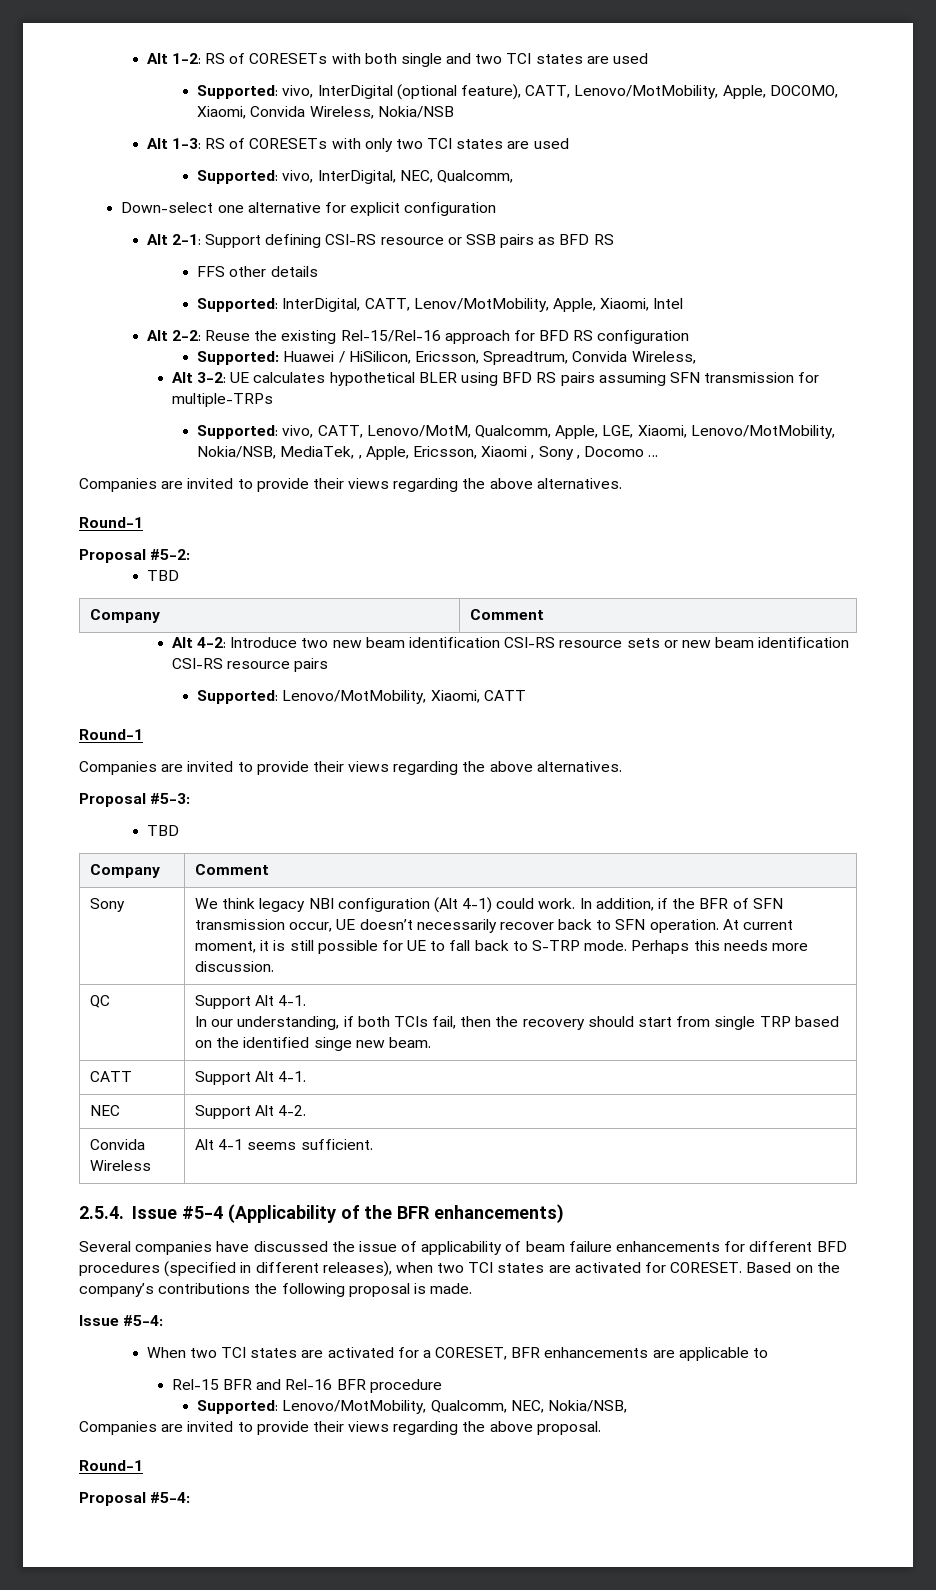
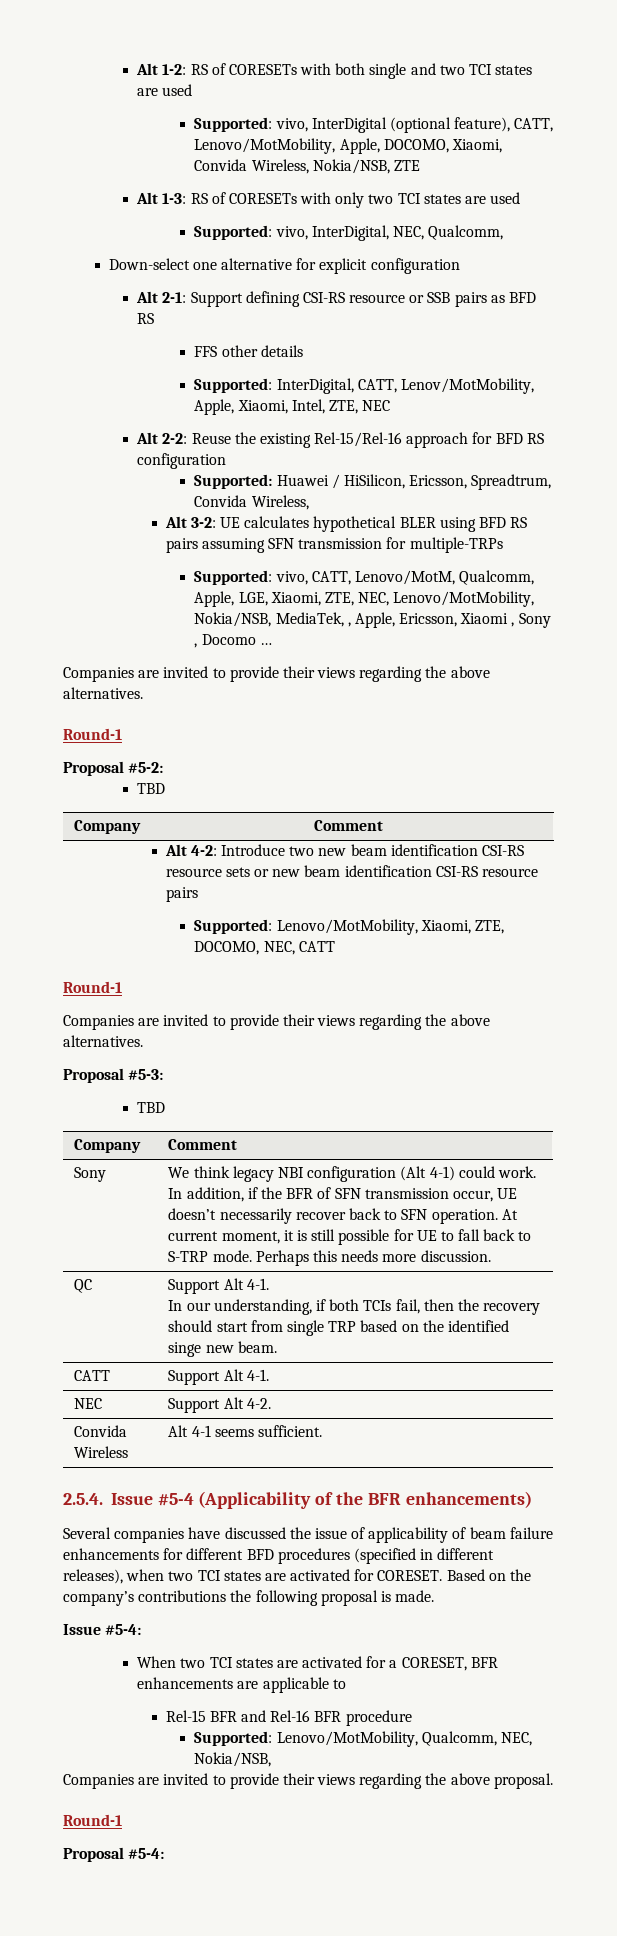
[377,106,454,118] Nokia/NSB -> [312,159,420,174] Nokia/NSB, ZTE
[653,298,684,309] Intel -> [291,399,391,414] Intel, ZTE, NEC
(687, 431) none -> [324,592,390,606] ZTE, NEC,
(480, 696) none -> [474,920,504,934] [194,941,295,955] ZTE, DOCOMO, NEC,

